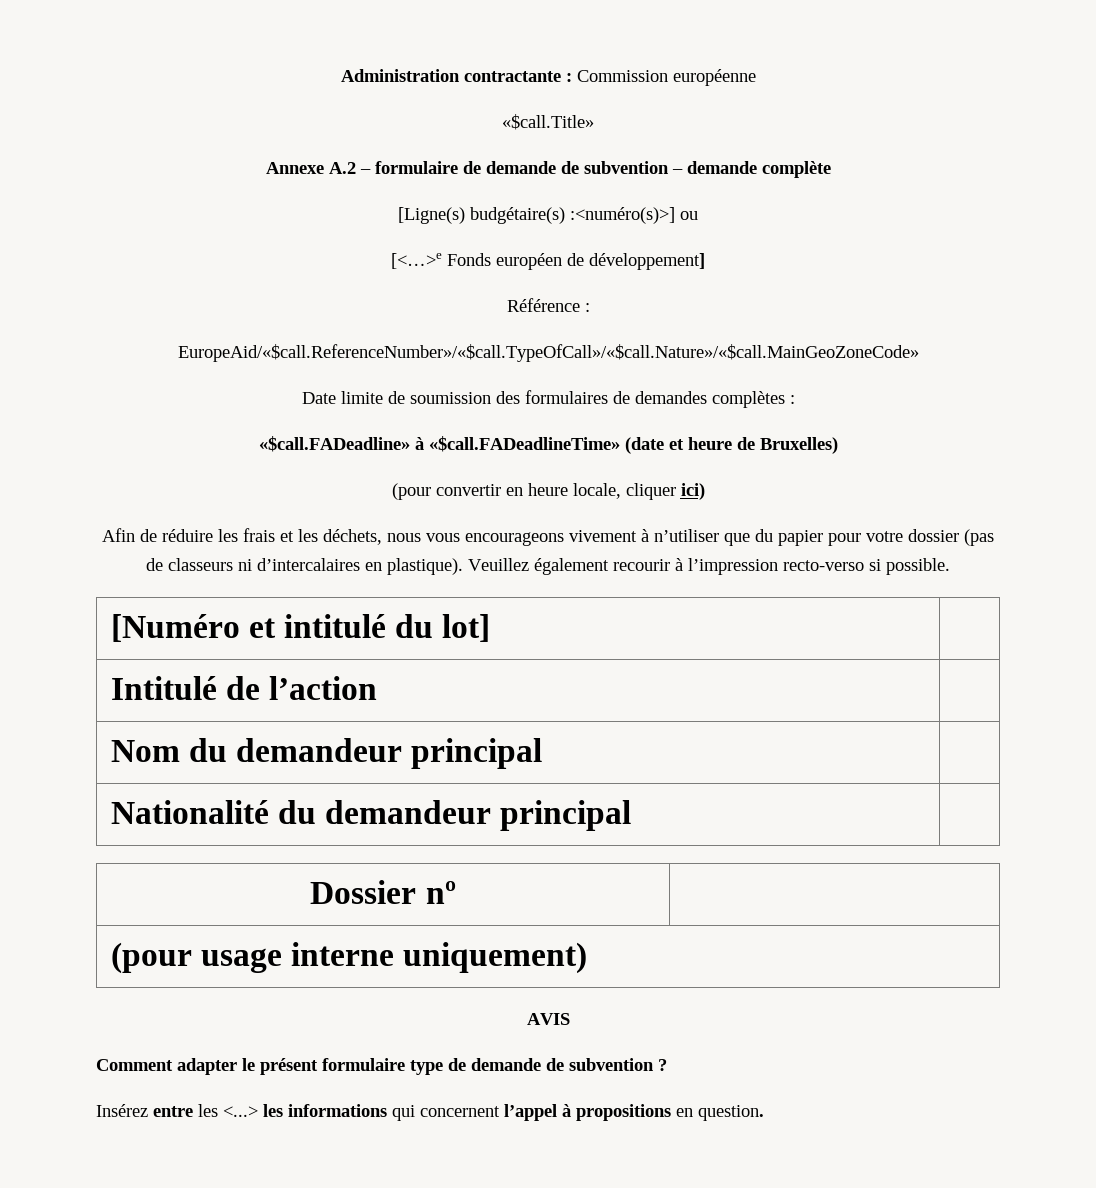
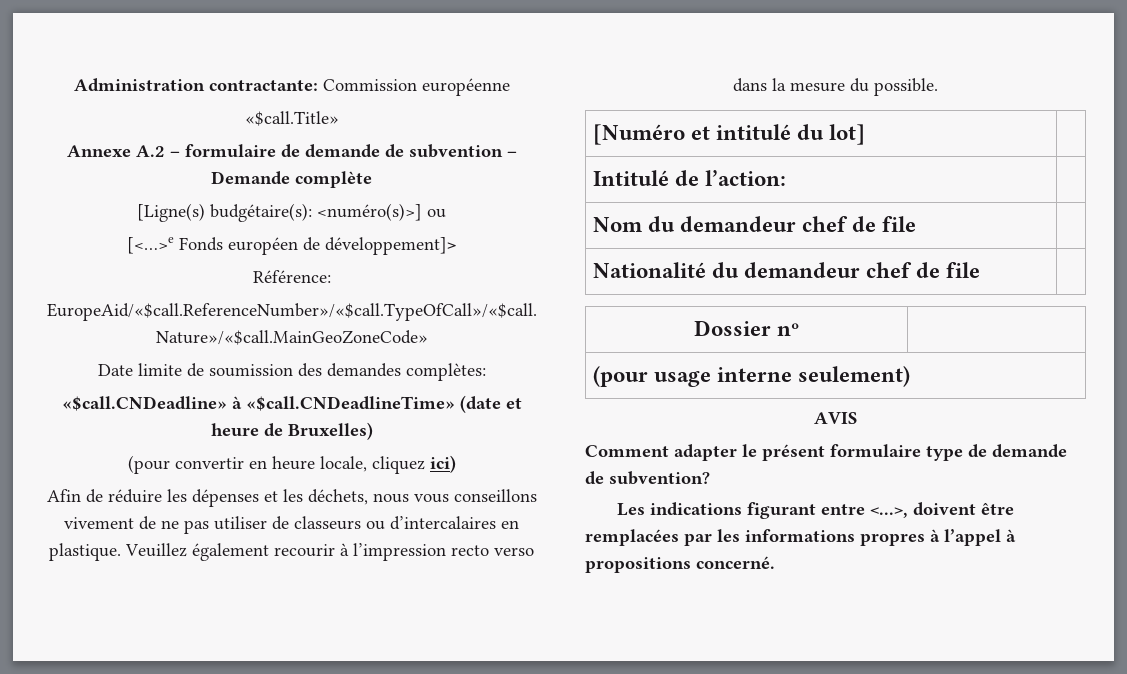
[463,71,572,82] contractante : -> [208,80,318,91] contractante:
[686,161,757,174] demande -> [211,171,290,185] Demande
[470,207,675,224] budgétaire(s) :<numéro(s)>] -> [210,203,422,222] budgétaire(s): <numéro(s)>]
[589,253,705,270] [506,298,590,312] développement] // Référence : -> [325,237,456,255] [252,270,331,283] développement]> // Référence:
[524,390,795,408] [258,436,620,452] formulaires de demandes complètes : // «$call.FADeadline» à «$call.FADeadlineTime» -> [326,363,486,381] [61,396,455,411] demandes complètes: // «$call.CNDeadline» à «$call.CNDeadlineTime»
[625,483,676,500] cliquer -> [371,456,425,474] cliquez
[243,528,275,542] frais -> [191,489,259,507] dépenses
[465,529,994,546] encourageons vivement à n’utiliser que du papier pour votre dossier (pas -> [453,489,537,502] [64,516,267,534] conseillons vivement de ne pas utiliser
[238,559,252,571] ni -> [366,521,385,530] ou
[387,558,463,575] plastique). -> [49,543,121,561] plastique.
[783,559,881,571] recto-verso si -> [451,545,534,556] [733,78,869,92] recto verso dans la mesure du
[268,676,377,700] l’action -> [704,170,786,186] l’action:
[410,738,542,769] principal -> [801,216,917,232] chef de file
[499,800,631,831] principal -> [865,262,981,278] chef de file
[402,942,587,974] uniquement) -> [797,366,910,387] seulement)
[569,1058,667,1071] [96,1104,500,1121] subvention ? // Insérez entre les <...> les informations qui concernent -> [609,471,710,485] [617,502,1015,519] [585,529,940,546] subvention? // Les indications figurant entre <...>, doivent être remplacées par les informations propres à
[676,1105,764,1121] en question. -> [696,556,775,569] concerné.

